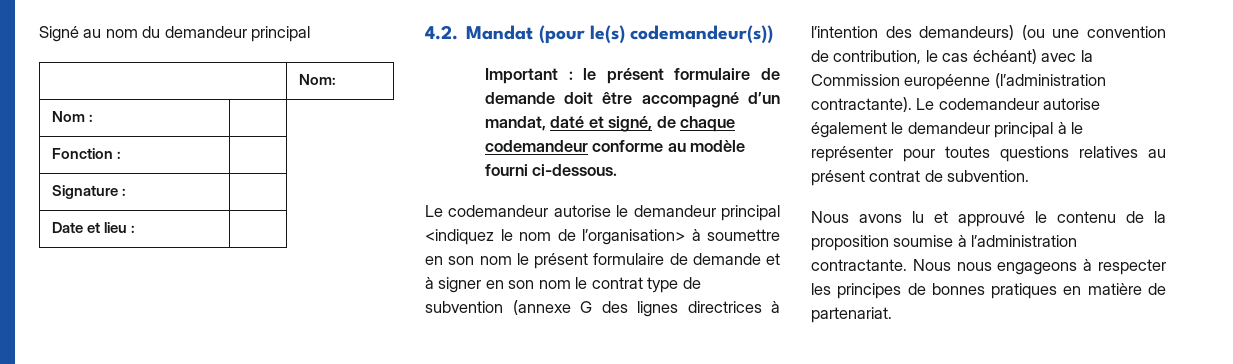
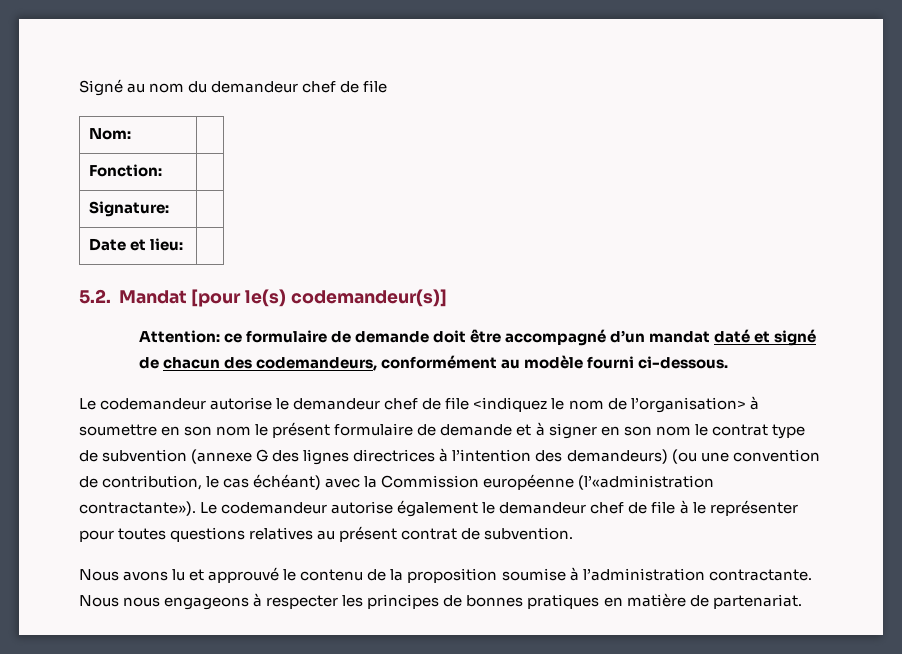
[251,26,311,42] [298,74,336,85] [51,111,93,122] [51,148,121,159] [51,185,126,199] [51,222,135,233] [425,25,774,44] [484,68,664,84] principal // | Nom: // Nom : | // Fonction : | // Signature : | // Date et lieu : | // 4.2. Mandat (pour le(s) codemandeur(s)) // Important : le présent -> [302,80,388,93] [88,128,131,140] [88,164,162,177] [88,201,169,217] [88,238,183,251] [79,289,447,307] [138,330,242,343] chef de file // Nom: | // Fonction: | // Signature: | // Date et lieu: | // 5.2. Mandat [pour le(s) codemandeur(s)] // Attention: ce
[484,116,546,131] mandat, -> [648,331,710,343] mandat
[608,116,736,132] [484,140,664,152] signé, de chaque codemandeur conforme -> [774,329,817,346] [138,355,497,371] signé de chacun des codemandeurs, conformément
[721,205,780,221] principal -> [384,397,470,410] chef de file
[994,73,1106,88] [811,97,912,112] (l’administration contractante). -> [578,475,715,490] [79,501,196,516] (l’«administration contractante»).
[994,122,1054,138] principal -> [590,501,676,514] chef de file

